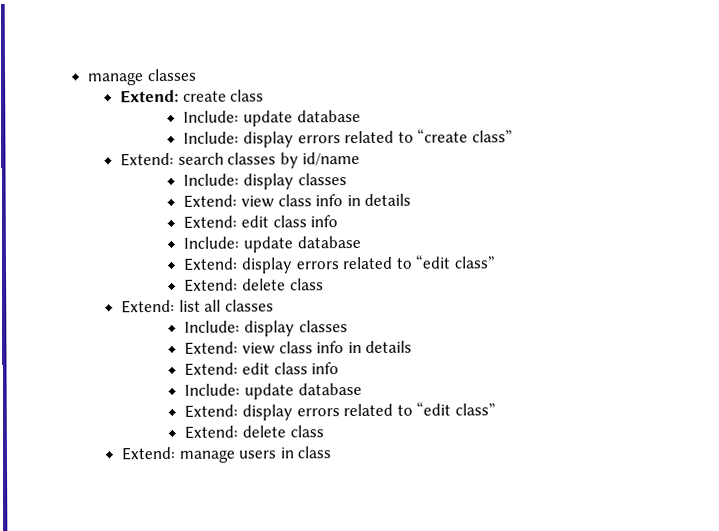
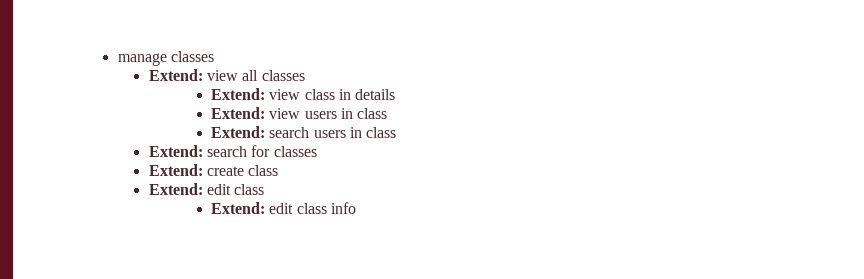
[182,89,265,102] [183,109,361,127] [183,128,513,148] [120,151,361,169] [183,173,347,190] [183,193,412,208] [183,215,339,229] [183,235,361,253] [183,254,496,274] [184,278,324,292] [121,299,274,314] [184,320,348,337] [184,340,413,355] [184,362,340,376] [184,382,362,400] [184,401,496,421] [184,425,324,439] [121,446,332,463] create class // Include: update database // Include: display errors related to “create class” // Extend: search classes by id/name // Include: display classes // Extend: view class info in details // Extend: edit class info // Include: update database // Extend: display errors related to “edit class” // Extend: delete class // Extend: list all classes // Include: display classes // Extend: view class info in details // Extend: edit class info // Include: update database // Extend: display errors related to “edit class” // Extend: delete class // Extend: manage users in class -> [207,70,305,81] [210,88,396,100] [210,107,388,119] [210,126,397,138] [148,145,317,157] [148,164,279,176] [148,183,265,195] [210,202,356,214] view all classes // Extend: view class in details // Extend: view users in class // Extend: search users in class // Extend: search for classes // Extend: create class // Extend: edit class // Extend: edit class info

